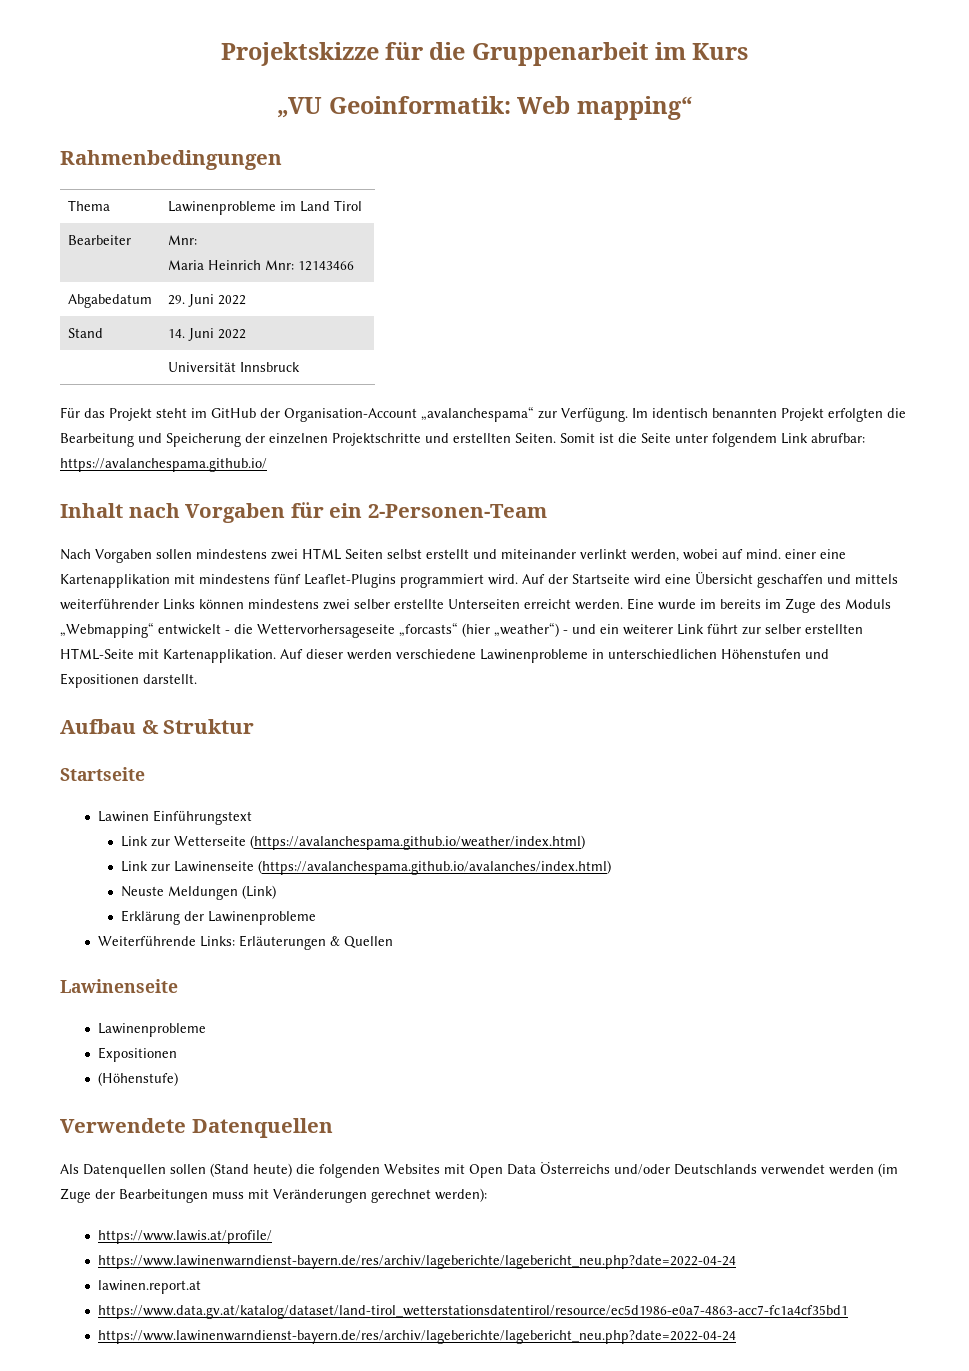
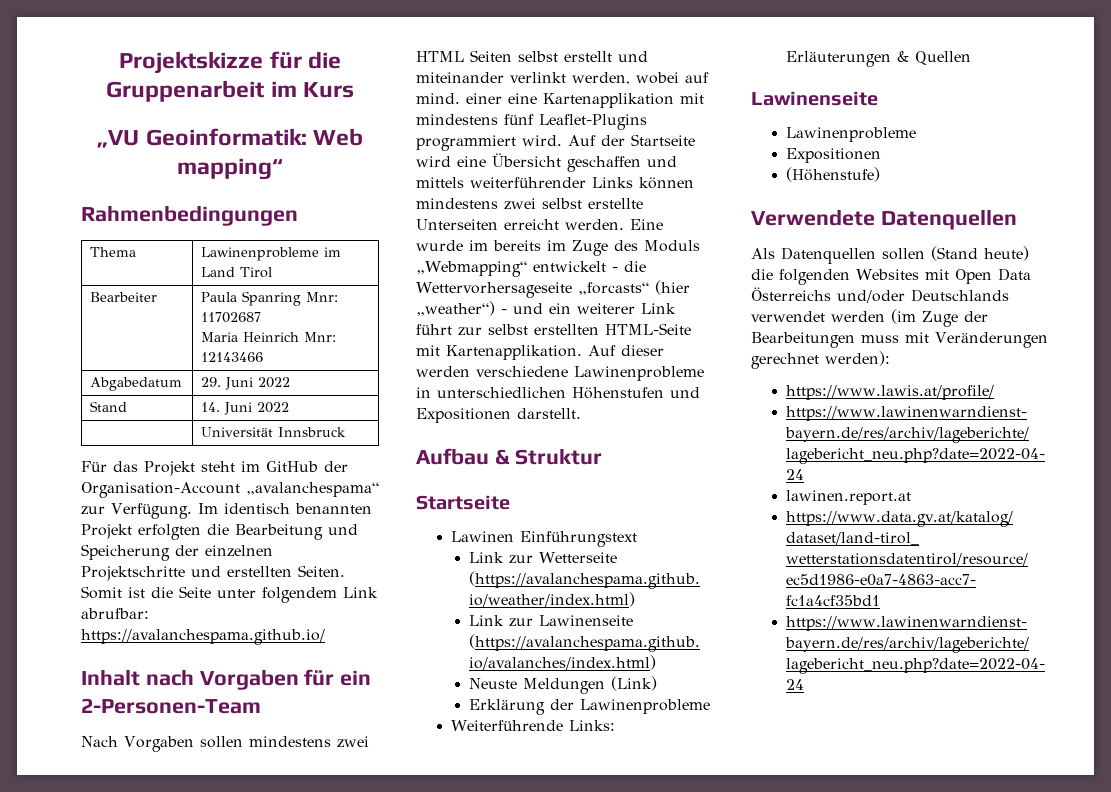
[167,235,197,245] Mnr: -> [201,291,339,306] [201,312,262,323] Paula Spanring Mnr: 11702687
[354,599,390,609] selber -> [542,198,582,209] selbst
[765,624,801,634] selber -> [488,324,528,335] selbst

